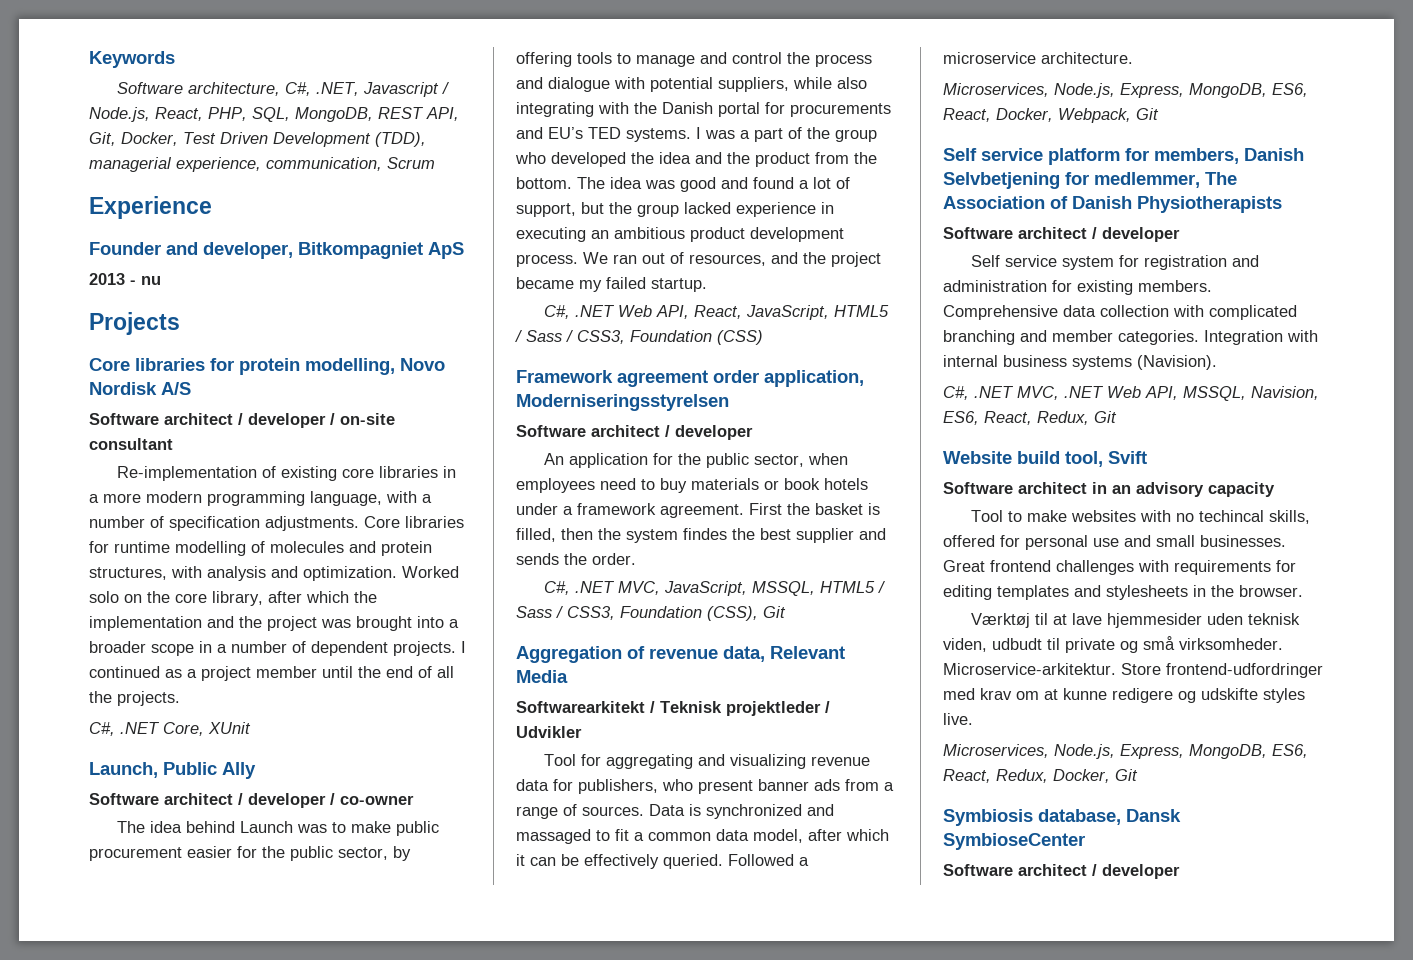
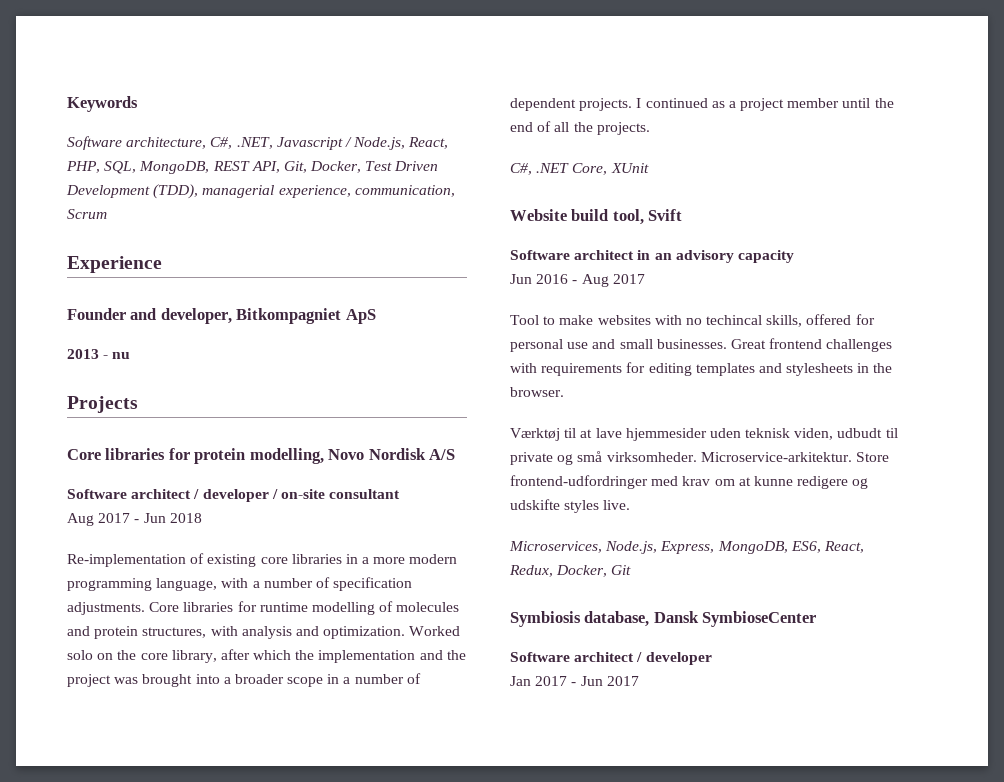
(173, 444) none -> [67,513,202,526] // Aug 2017 - Jun 2018
[89,762,256,779] [89,793,414,808] [117,821,440,836] [89,846,411,861] [516,52,872,67] [516,77,867,92] [516,102,891,117] [516,127,877,142] [515,152,877,167] [516,177,850,192] [516,202,834,217] [516,227,844,242] [516,252,881,267] [516,277,707,292] [544,305,890,320] [515,330,763,345] [516,370,864,387] [516,394,729,411] [516,425,753,440] [544,453,849,468] [516,478,868,493] [516,503,880,518] [516,528,886,543] [516,553,636,565] [544,581,886,596] [516,606,786,621] [516,646,845,663] [516,670,568,683] [516,701,830,716] [516,726,582,738] [544,754,871,769] [516,779,894,794] [516,804,834,819] [516,829,889,844] [516,854,809,869] [943,52,1133,64] [943,83,1308,98] [943,108,1159,123] [943,148,1304,165] [943,172,1237,189] [943,196,1282,213] [943,227,1180,242] [971,255,1260,270] [943,280,1212,295] [943,305,1297,320] [943,330,1318,345] [943,355,1217,370] [943,386,1319,401] [943,411,1117,425] // Launch, Public Ally // Software architect / developer / co-owner // The idea behind Launch was to make public procurement easier for the public sector, by offering tools to manage and control the process and dialogue with potential suppliers, while also integrating with the Danish portal for procurements and EU’s TED systems. I was a part of the group who developed the idea and the product from the bottom. The idea was good and found a lot of support, but the group lacked experience in executing an ambitious product development process. We ran out of resources, and the project became my failed startup. // C#, .NET Web API, React, JavaScript, HTML5 / Sass / CSS3, Foundation (CSS) // Framework agreement order application, Moderniseringsstyrelsen // Software architect / developer // An application for the public sector, when employees need to buy materials or book hotels under a framework agreement. First the basket is filled, then the system findes the best supplier and sends the order. // C#, .NET MVC, JavaScript, MSSQL, HTML5 / Sass / CSS3, Foundation (CSS), Git // Aggregation of revenue data, Relevant Media // Softwarearkitekt / Teknisk projektleder / Udvikler // Tool for aggregating and visualizing revenue data for publishers, who present banner ads from a range of sources. Data is synchronized and massaged to fit a common data model, after which it can be effectively queried. Followed a microservice architecture. // Microservices, Node.js, Express, MongoDB, ES6, React, Docker, Webpack, Git // Self service platform for members, Danish Selvbetjening for medlemmer, The Association of Danish Physiotherapists // Software architect / developer // Self service system for registration and administration for existing members. Comprehensive data collection with complicated branching and member categories. Integration with internal business systems (Navision). // C#, .NET MVC, .NET Web API, MSSQL, Navision, ES6, React, Redux, Git -> (649, 168) none
(1275, 489) none -> [510,274,645,287] // Jun 2016 - Aug 2017
(1180, 871) none -> [510,676,639,686] // Jan 2017 - Jun 2017

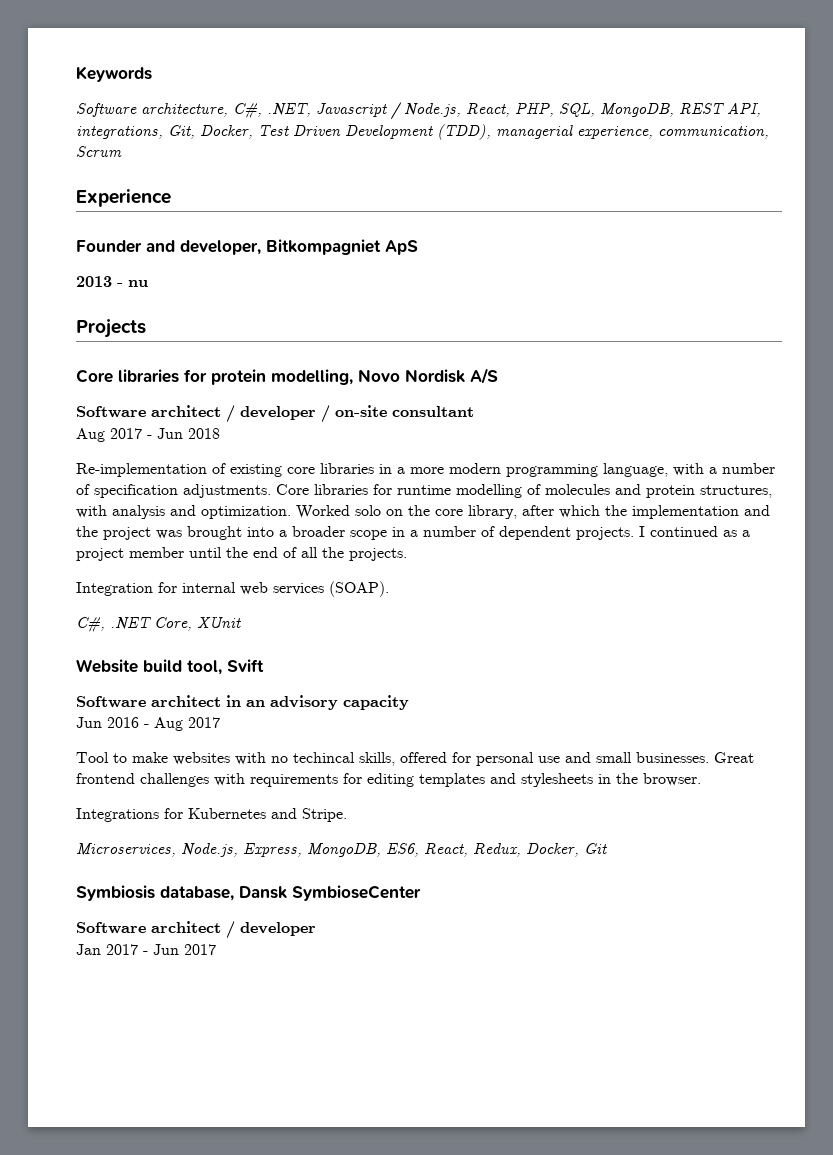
(280, 167) none -> [76,126,163,139] integrations,
(650, 128) none -> [76,581,389,597] // Integration for internal web services (SOAP).
[510,428,898,441] [510,451,889,465] [510,475,869,489] [510,499,631,513] Værktøj til at lave hjemmesider uden teknisk viden, udbudt til private og små virksomheder. Microservice-arkitektur. Store frontend-udfordringer med krav om at kunne redigere og udskifte styles live. -> [76,808,347,822] Integrations for Kubernetes and Stripe.

